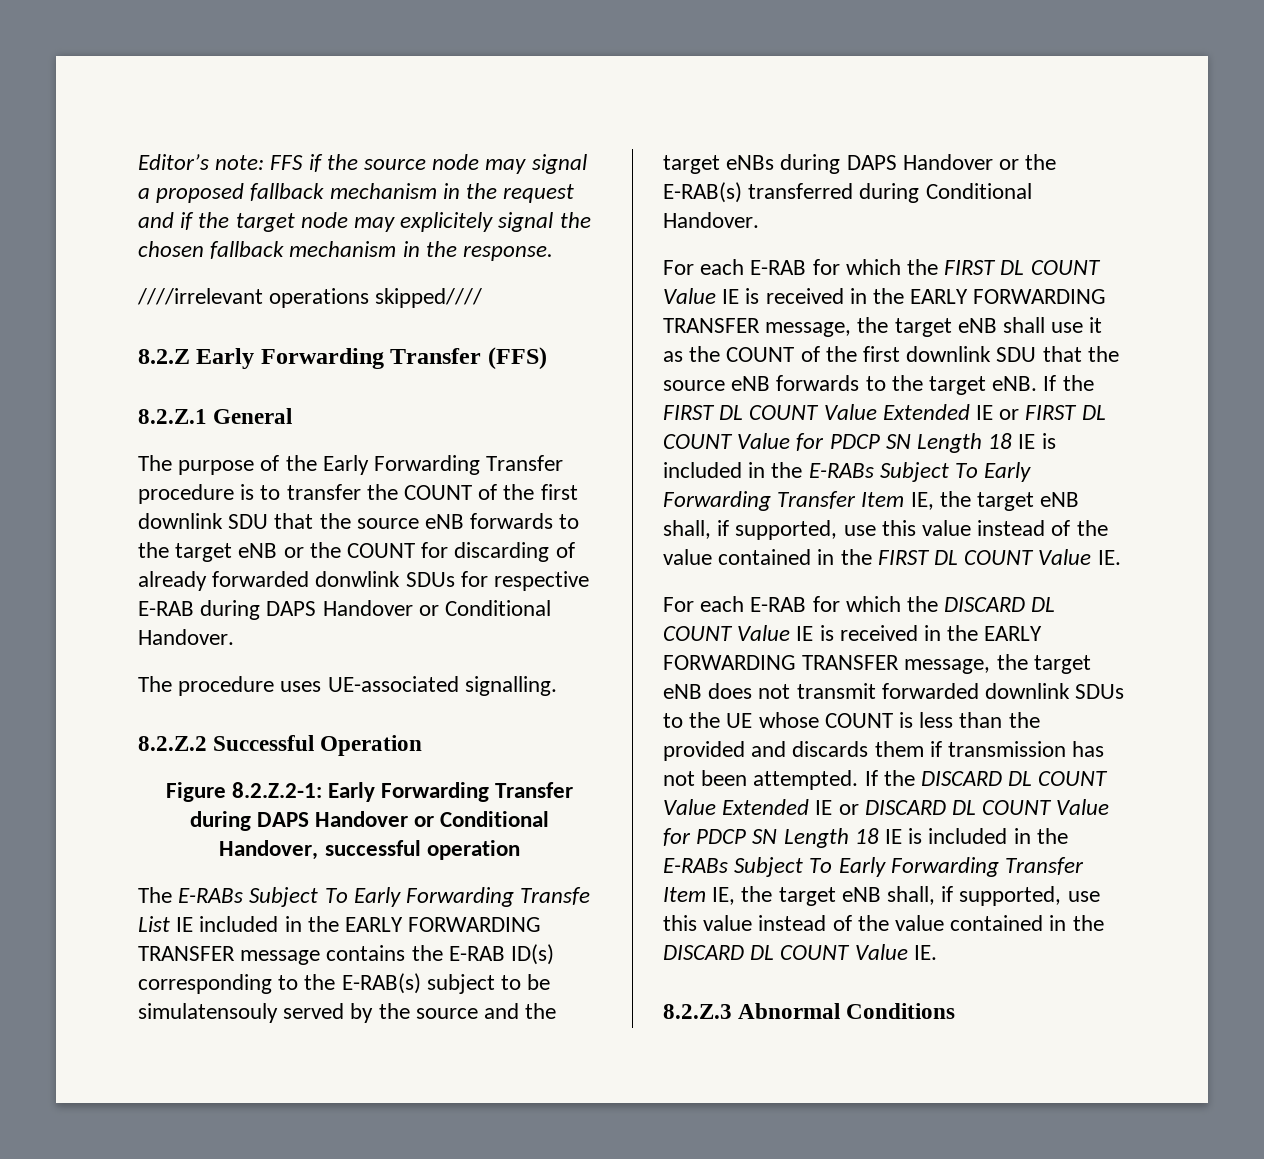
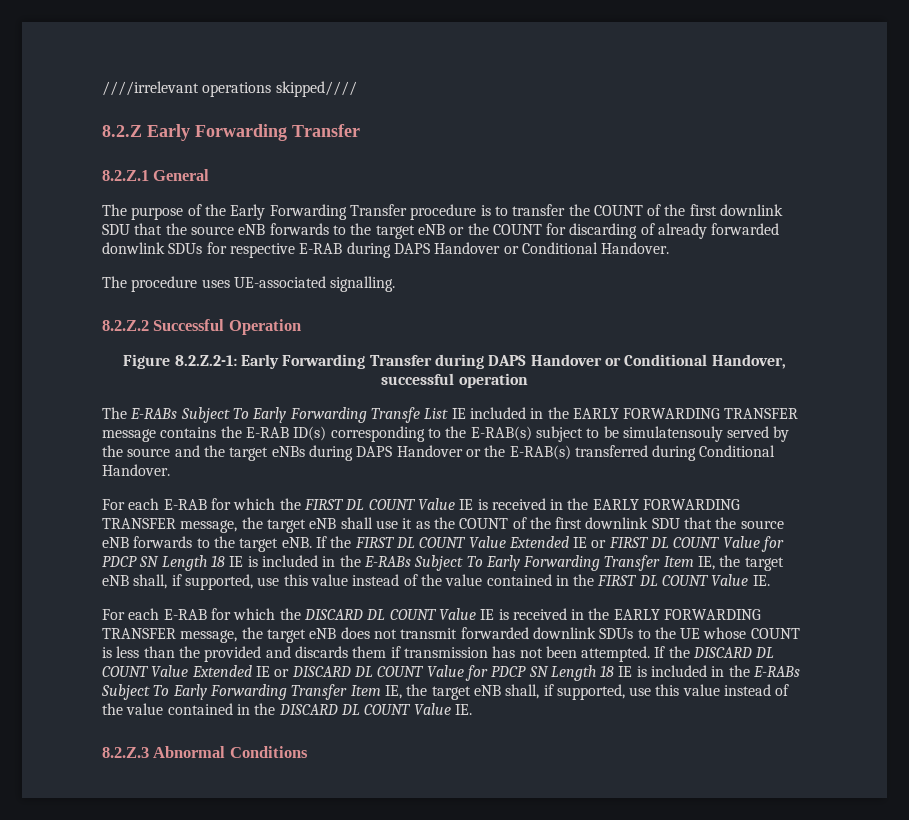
[138,154,587,174] [138,183,575,203] [138,212,591,232] [138,241,554,261] Editor’s note: FFS if the source node may signal a proposed fallback mechanism in the request and if the target node may explicitely signal the chosen fallback mechanism in the response. // -> (102, 88) none
[487,347,547,370] (FFS) -> (360, 130) none

